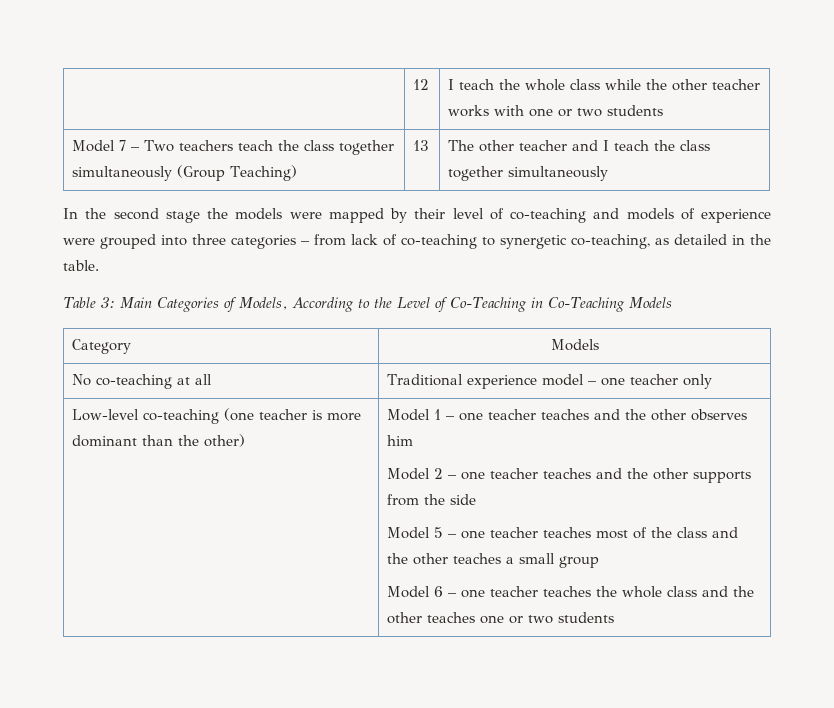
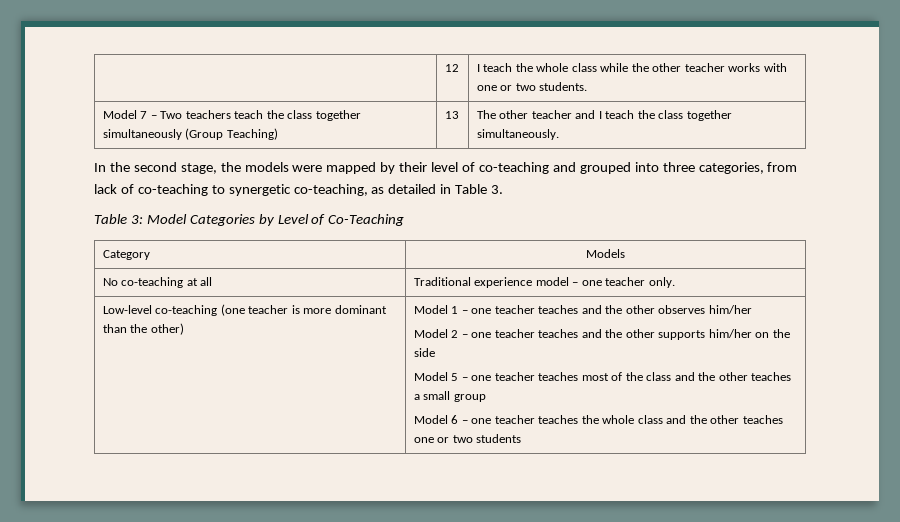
[607,105,664,116] students -> [539,82,588,91] students.
[508,166,609,181] simultaneously -> [476,129,559,140] simultaneously.
[165,211,200,223] stage -> [180,163,217,174] stage,
[626,208,771,223] [63,238,95,245] models of experience were -> (576, 167) none
[231,235,310,249] categories – -> [698,162,764,174] categories,
[750,234,771,245] [63,260,99,271] the table. -> [455,184,504,194] Table 3.
[119,297,392,312] Main Categories of Models, According to the -> [146,214,275,226] Model Categories by
[530,297,672,312] in Co-Teaching Models -> (405, 220) none
[683,374,713,389] only -> [648,277,675,288] only.
[387,435,414,446] him -> [708,305,752,314] him/her
[387,494,420,506] from -> [708,329,770,338] him/her on

